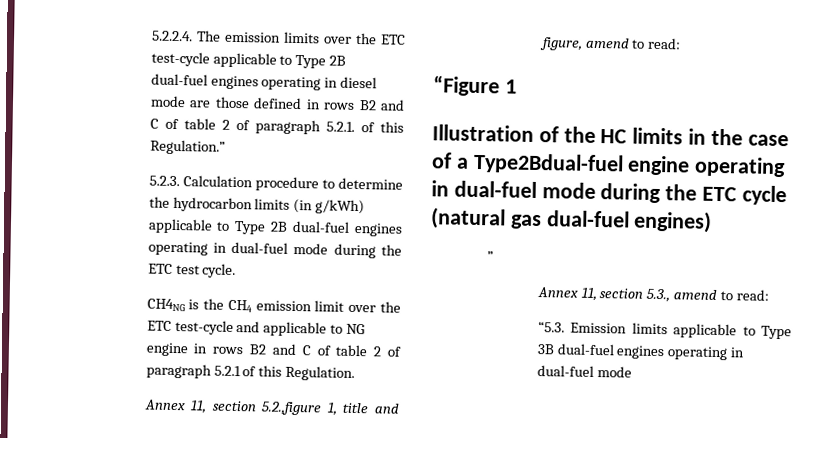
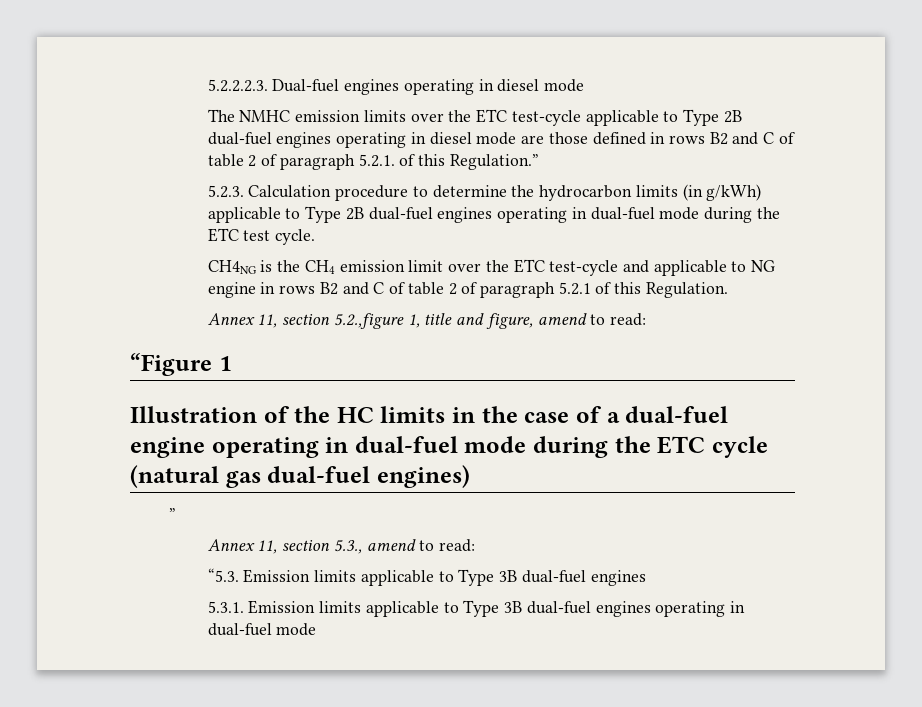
[151,30,221,42] 5.2.2.4. The -> [207,79,585,95] [207,109,291,122] 5.2.2.2.3. Dual-fuel engines operating in diesel mode // The NMHC
[472,152,624,175] Type2Bdual-fuel -> [625,406,729,423] dual-fuel
(666, 352) none -> [207,600,651,617] // 5.3.1. Emission limits applicable to Type 3B dual-fuel engines

